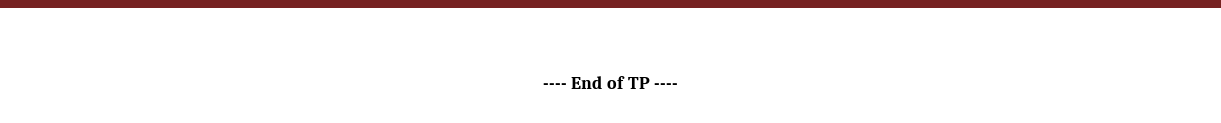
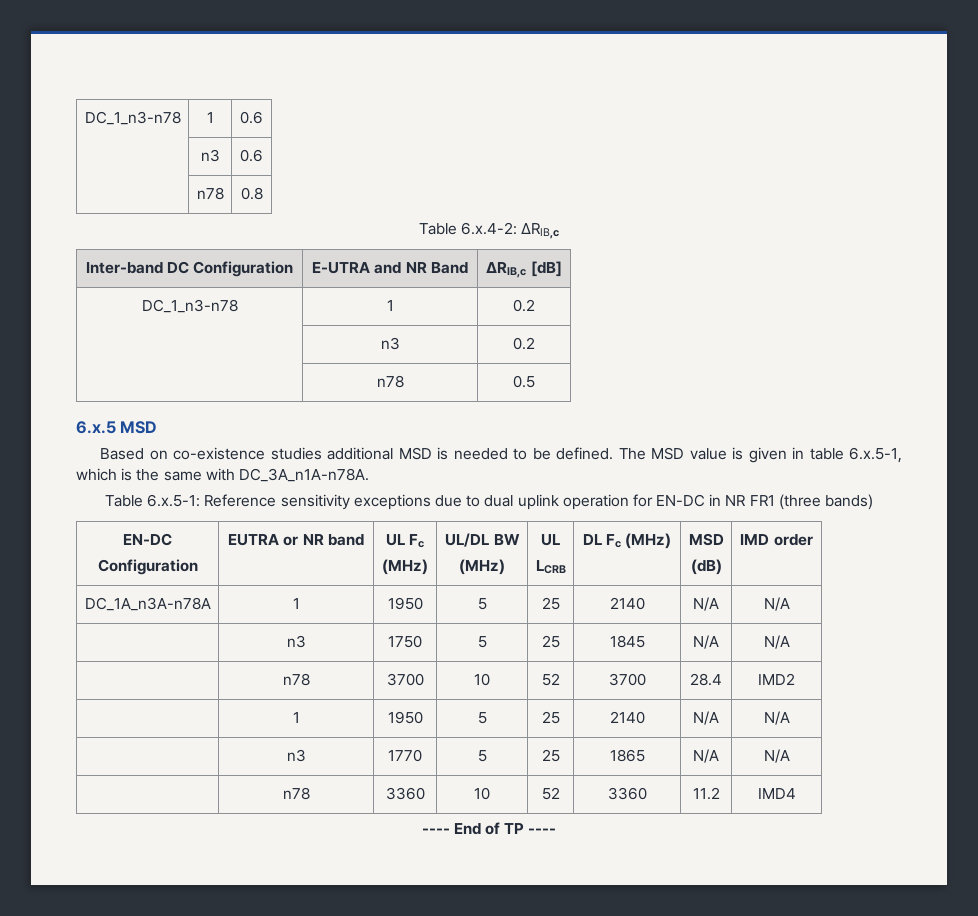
(542, 86) none -> [84,111,181,125] [206,112,214,123] [240,111,263,124] [200,149,220,162] [240,149,263,162] [196,187,224,200] [240,187,263,200] [418,222,560,239] [85,261,294,277] [312,262,468,274] [486,261,562,278] [141,299,238,313] [386,300,394,311] [513,299,535,312] [380,337,400,350] [513,337,535,350] [376,375,404,388] [513,375,535,388] [76,421,158,434] [100,447,903,463] [76,468,369,482] [105,494,873,510] [123,533,172,546] [97,559,198,575] [228,534,364,546] [385,534,425,548] [382,559,428,575] [445,533,520,547] [459,559,505,575] [541,534,560,546] [535,560,566,574] [582,533,672,549] [688,533,724,546] [690,559,722,575] [740,534,813,546] [84,597,211,611] [292,598,300,609] [387,597,423,610] [477,598,487,610] [541,597,560,610] [609,597,645,610] [693,597,719,611] [763,597,790,611] [286,635,306,648] [388,635,422,648] [477,636,487,648] [541,635,560,648] [609,635,645,648] [693,635,719,649] [763,635,790,649] [282,673,310,686] [386,673,424,686] [474,673,490,686] [541,673,560,686] [608,673,646,686] [690,673,722,686] [758,673,795,685] [292,712,300,723] [387,711,423,724] [477,712,487,724] [541,711,560,724] [609,711,645,724] [693,711,719,725] [763,711,790,725] [286,749,306,762] [388,749,422,762] [477,750,487,762] [541,749,560,762] [609,749,645,762] [693,749,719,763] [763,749,790,763] [282,787,310,800] [385,787,425,800] [474,787,490,800] [541,787,560,800] [607,787,647,800] [692,787,720,800] [757,788,796,799] DC_1_n3-n78 | 1 | 0.6 // | n3 | 0.6 // | n78 | 0.8 // Table 6.x.4-2: ΔRIB,c // Inter-band DC Configuration | E-UTRA and NR Band | ΔRIB,c [dB] // DC_1_n3-n78 | 1 | 0.2 // | n3 | 0.2 // | n78 | 0.5 // 6.x.5 MSD // Based on co-existence studies additional MSD is needed to be defined. The MSD value is given in table 6.x.5-1, which is the same with DC_3A_n1A-n78A. // Table 6.x.5-1: Reference sensitivity exceptions due to dual uplink operation for EN-DC in NR FR1 (three bands) // EN-DC // Configuration | EUTRA or NR band | UL Fc // (MHz) | UL/DL BW // (MHz) | UL // LCRB | DL Fc (MHz) | MSD // (dB) | IMD order // DC_1A_n3A-n78A | 1 | 1950 | 5 | 25 | 2140 | N/A | N/A // | n3 | 1750 | 5 | 25 | 1845 | N/A | N/A // | n78 | 3700 | 10 | 52 | 3700 | 28.4 | IMD2 // | 1 | 1950 | 5 | 25 | 2140 | N/A | N/A // | n3 | 1770 | 5 | 25 | 1865 | N/A | N/A // | n78 | 3360 | 10 | 52 | 3360 | 11.2 | IMD4 //

